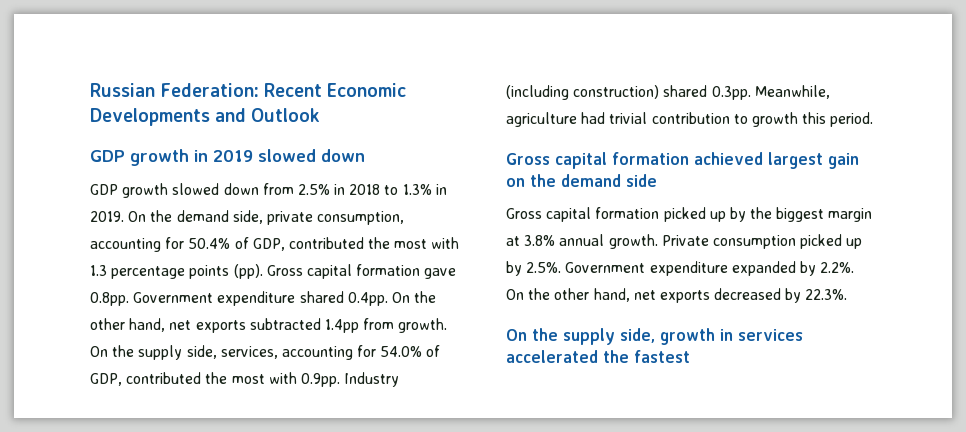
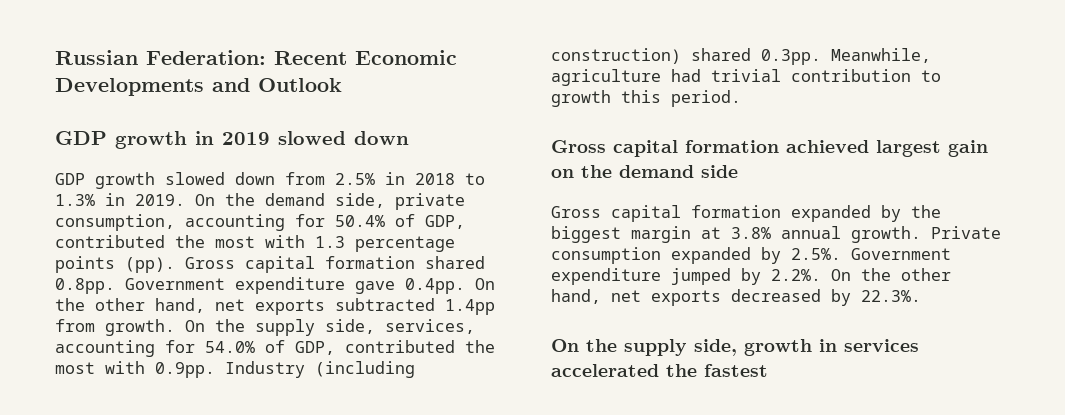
[424,268,457,279] gave -> [425,256,485,269] shared
[299,291,344,303] shared -> [355,281,395,294] gave
[663,207,726,222] picked up -> [791,205,871,222] expanded
[800,234,863,249] picked up -> [671,247,751,264] expanded
[731,261,796,276] expanded -> [671,268,731,285] jumped

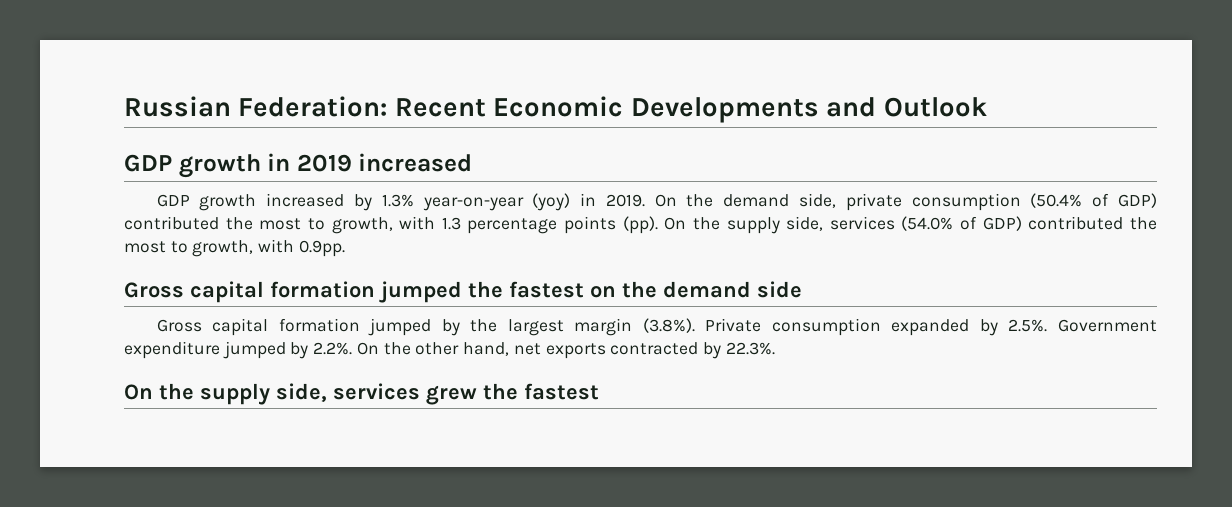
[278,131,409,145] [55,172,485,189] [55,194,95,206] slowed down // GDP growth slowed down from 2.5% in 2018 to 1.3% -> [358,153,473,172] [156,193,571,211] increased // GDP growth increased by 1.3% year-on-year (yoy)
[55,214,465,231] [55,235,255,248] consumption, accounting for 50.4% of GDP, contributed the most -> [911,193,1157,211] [124,216,393,234] consumption (50.4% of GDP) contributed the most to growth,
[185,256,485,273] [55,277,495,294] [55,298,495,315] [55,319,475,336] [55,340,495,357] [55,362,95,374] Gross capital formation shared 0.8pp. Government expenditure gave 0.4pp. On the other hand, net exports subtracted 1.4pp from growth. On the supply side, services, accounting for 54.0% of GDP, contributed the most -> [664,216,1158,234] [124,240,254,257] On the supply side, services (54.0% of GDP) contributed the most to growth,
[225,361,415,378] [551,48,931,65] [551,69,941,86] [551,90,741,107] [551,140,988,157] Industry (including construction) shared 0.3pp. Meanwhile, agriculture had trivial contribution to growth this period. // Gross capital formation achieved largest gain -> [124,281,584,303] // Gross capital formation jumped the fastest
[791,205,871,222] expanded -> [368,318,432,336] jumped
[551,226,921,243] biggest margin at 3.8% annual growth. -> [507,318,695,336] largest margin (3.8%).
[731,289,821,302] decreased -> [610,342,699,355] contracted
[744,339,919,356] [551,364,659,377] growth in services accelerated -> [333,383,477,405] services grew

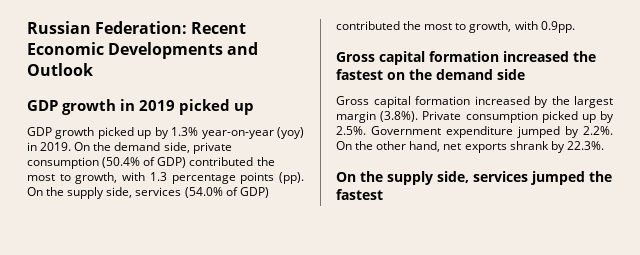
[358,153,473,172] [156,193,345,211] increased // GDP growth increased -> [179,99,254,115] [27,127,152,139] picked up // GDP growth picked up
[379,281,462,303] jumped -> [503,51,569,62] increased
[368,318,432,336] jumped -> [474,96,530,105] increased
[891,319,970,336] expanded -> [541,111,596,123] picked up
[610,342,699,355] contracted -> [509,141,549,150] shrank
[426,385,477,405] grew -> [531,171,585,185] jumped

